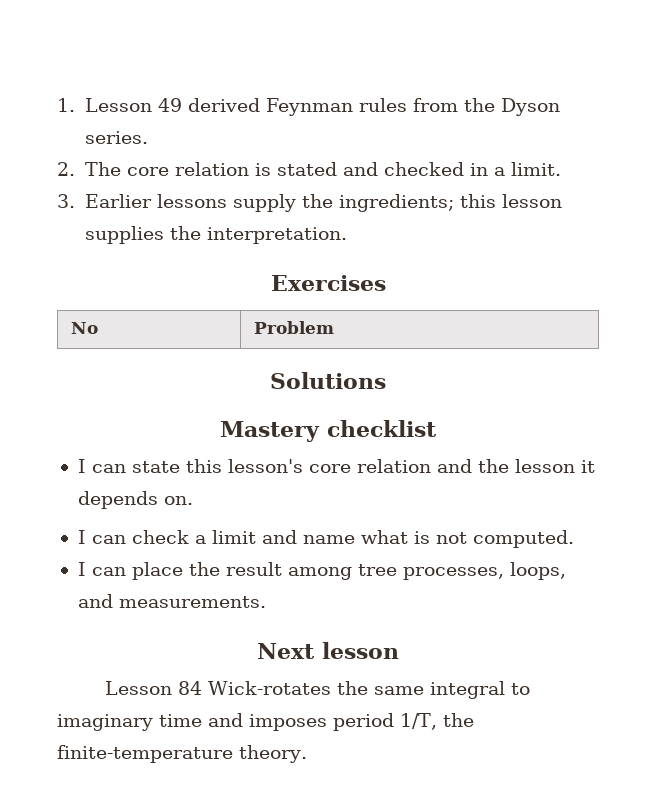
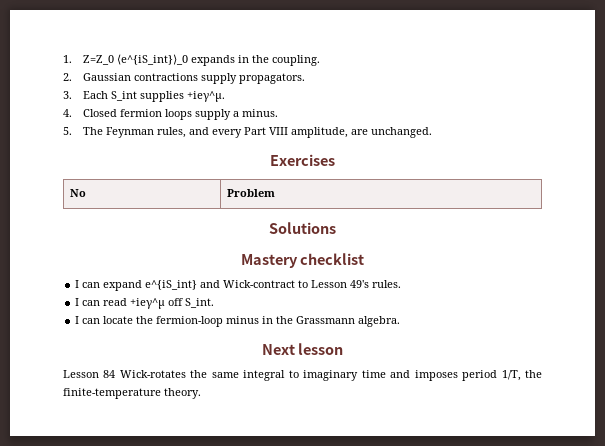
[84,98,561,116] [84,131,148,144] [57,162,561,176] [57,194,562,212] [84,226,347,244] Lesson 49 derived Feynman rules from the Dyson series. // 2. The core relation is stated and checked in a limit. // 3. Earlier lessons supply the ingredients; this lesson supplies the interpretation. -> [83,54,321,66] [63,73,306,84] [63,91,226,102] [63,109,279,120] [63,127,433,138] Z=Z_0 ⟨e^{iS_int}⟩_0 expands in the coupling. // 2. Gaussian contractions supply propagators. // 3. Each S_int supplies +ieγ^μ. // 4. Closed fermion loops supply a minus. // 5. The Feynman rules, and every Part VIII amplitude, are unchanged.
[131,459,595,473] [77,491,193,509] [77,530,574,548] [77,562,566,580] [77,594,266,608] state this lesson's core relation and the lesson it depends on. // I can check a limit and name what is not computed. // I can place the result among tree processes, loops, and measurements. -> [103,280,402,291] [75,298,215,309] [75,316,401,327] expand e^{iS_int} and Wick-contract to Lesson 49's rules. // I can read +ieγ^μ off S_int. // I can locate the fermion-loop minus in the Grassmann algebra.

